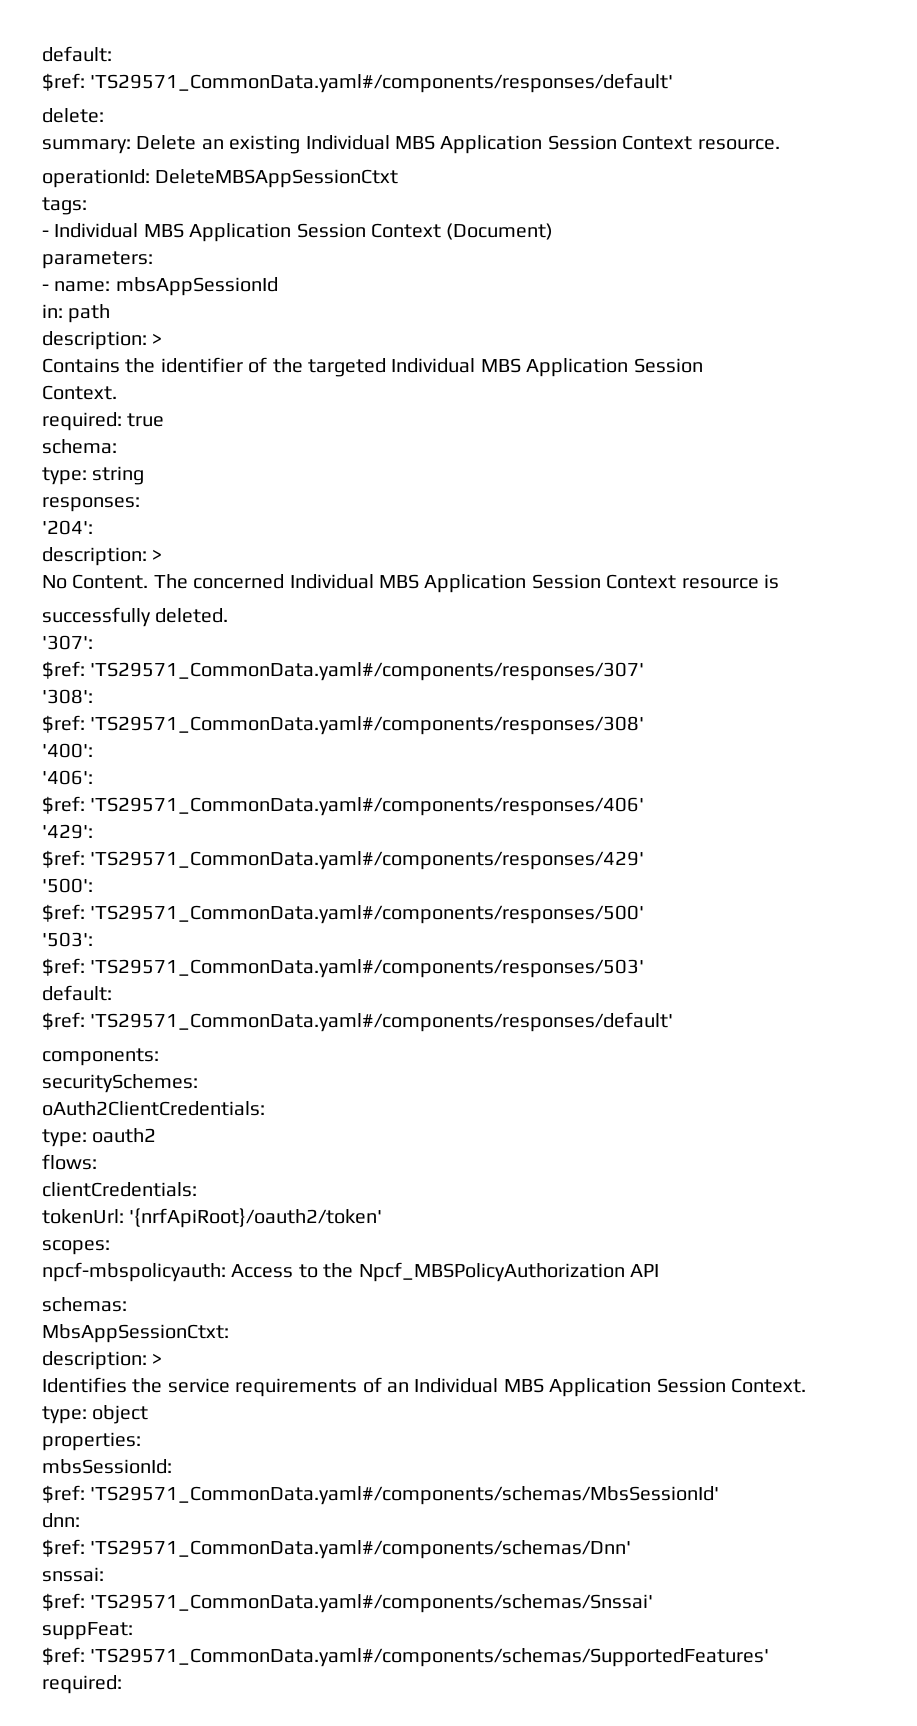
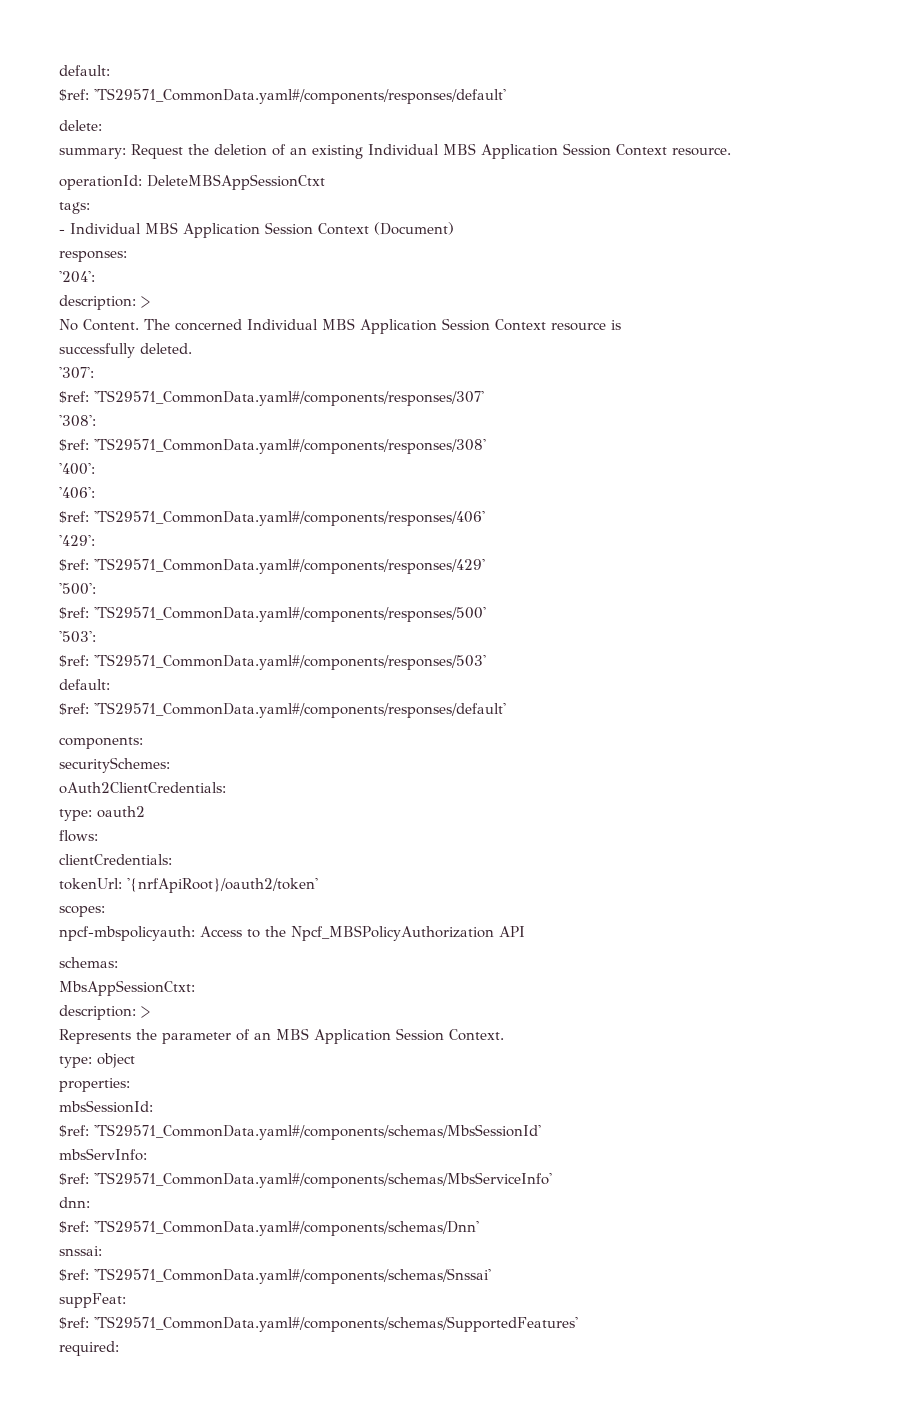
[136,135,197,150] Delete -> [131,144,286,159] Request the deletion of
[42,251,153,269] [42,277,278,296] [42,304,111,323] [42,331,163,350] [42,357,703,377] [42,385,117,400] [42,412,165,431] [42,439,117,454] [42,466,145,485] // parameters: // - name: mbsAppSessionId // in: path // description: > // Contains the identifier of the targeted Individual MBS Application Session // Context. // required: true // schema: // type: string -> (454, 228) none
[42,1377,499,1397] Identifies the service requirements of an Individual -> [59,1029,271,1044] Represents the parameter of an
(720, 1495) none -> [59,1148,147,1161] [59,1172,552,1188] // mbsServInfo: // $ref: 'TS29571_CommonData.yaml#/components/schemas/MbsServiceInfo'

